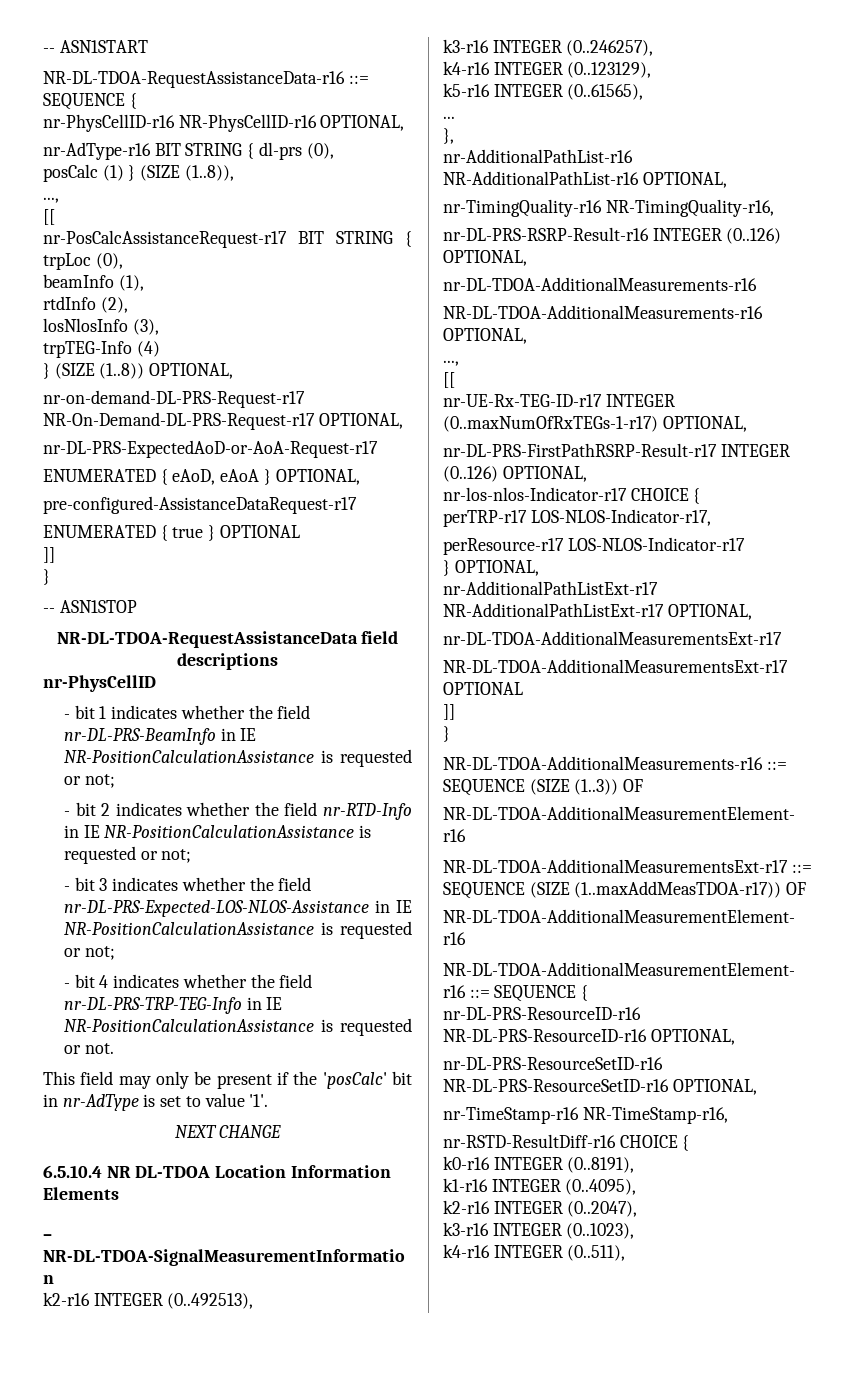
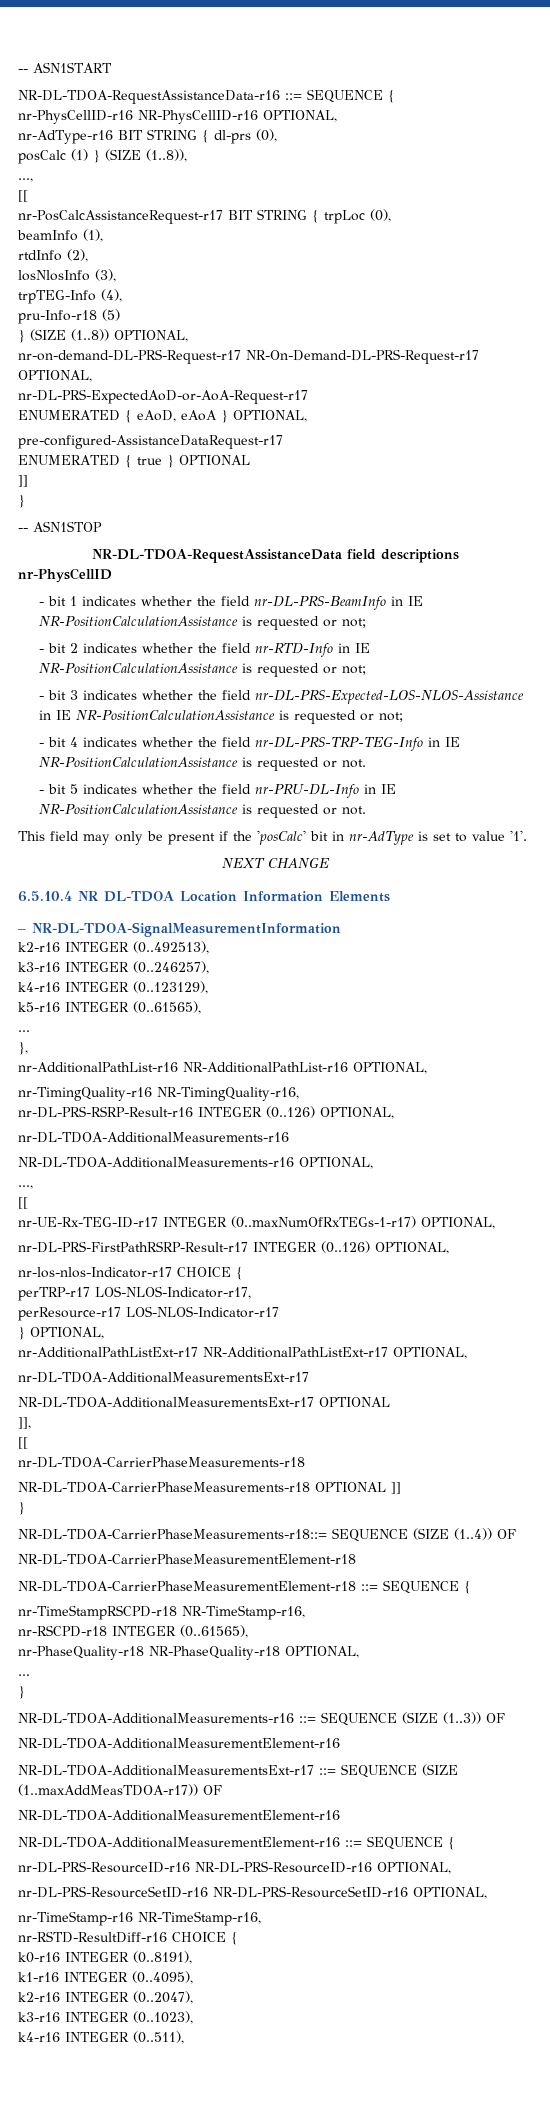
[136,341,160,357] (4) -> [101,289,122,302] [18,309,120,324] (4), // pru-Info-r18 (5)
(114, 1048) none -> [39,784,397,798] [39,804,367,818] // - bit 5 indicates whether the field nr-PRU-DL-Info in IE NR-PositionCalculationAssistance is requested or not.
[443,704,455,720] ]] -> [18,1417,31,1429] [18,1437,28,1449] [18,1457,305,1468] [18,1482,401,1494] [18,1502,25,1515] [18,1528,516,1542] [18,1554,356,1565] [18,1580,471,1594] [18,1605,305,1620] [18,1625,248,1638] [18,1646,359,1660] [18,1674,30,1676] ]], // [[ // nr-DL-TDOA-CarrierPhaseMeasurements-r18 // NR-DL-TDOA-CarrierPhaseMeasurements-r18 OPTIONAL ]] // } // NR-DL-TDOA-CarrierPhaseMeasurements-r18::= SEQUENCE (SIZE (1..4)) OF // NR-DL-TDOA-CarrierPhaseMeasurementElement-r18 // NR-DL-TDOA-CarrierPhaseMeasurementElement-r18 ::= SEQUENCE { // nr-TimeStampRSCPD-r18 NR-TimeStamp-r16, // nr-RSCPD-r18 INTEGER (0..61565), // nr-PhaseQuality-r18 NR-PhaseQuality-r18 OPTIONAL, // ...

